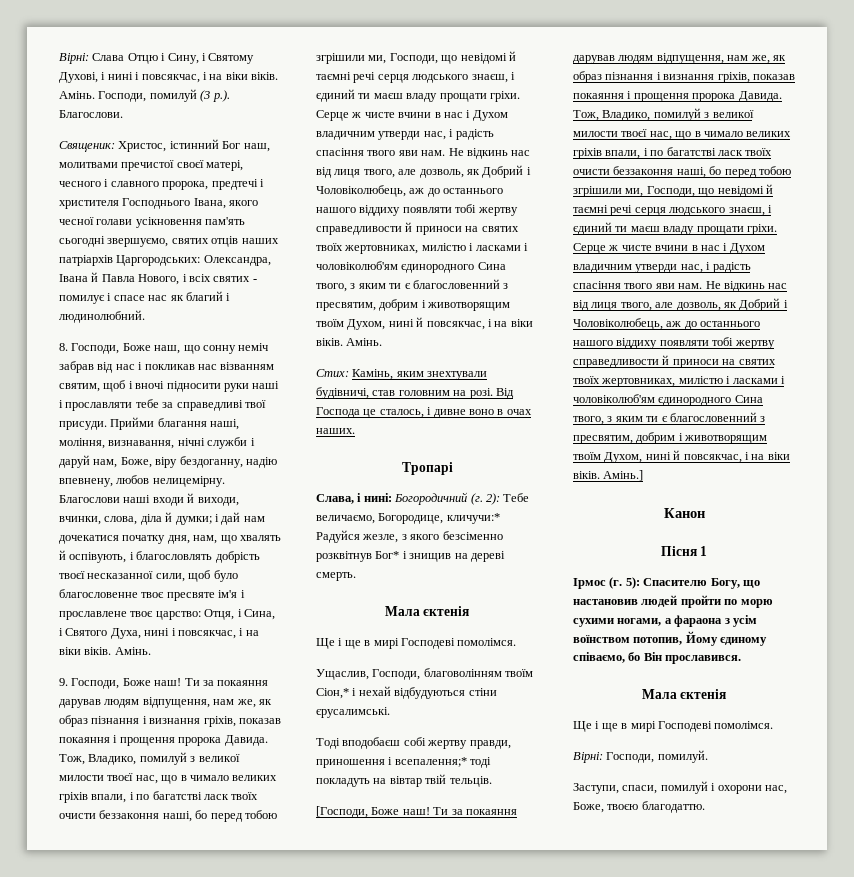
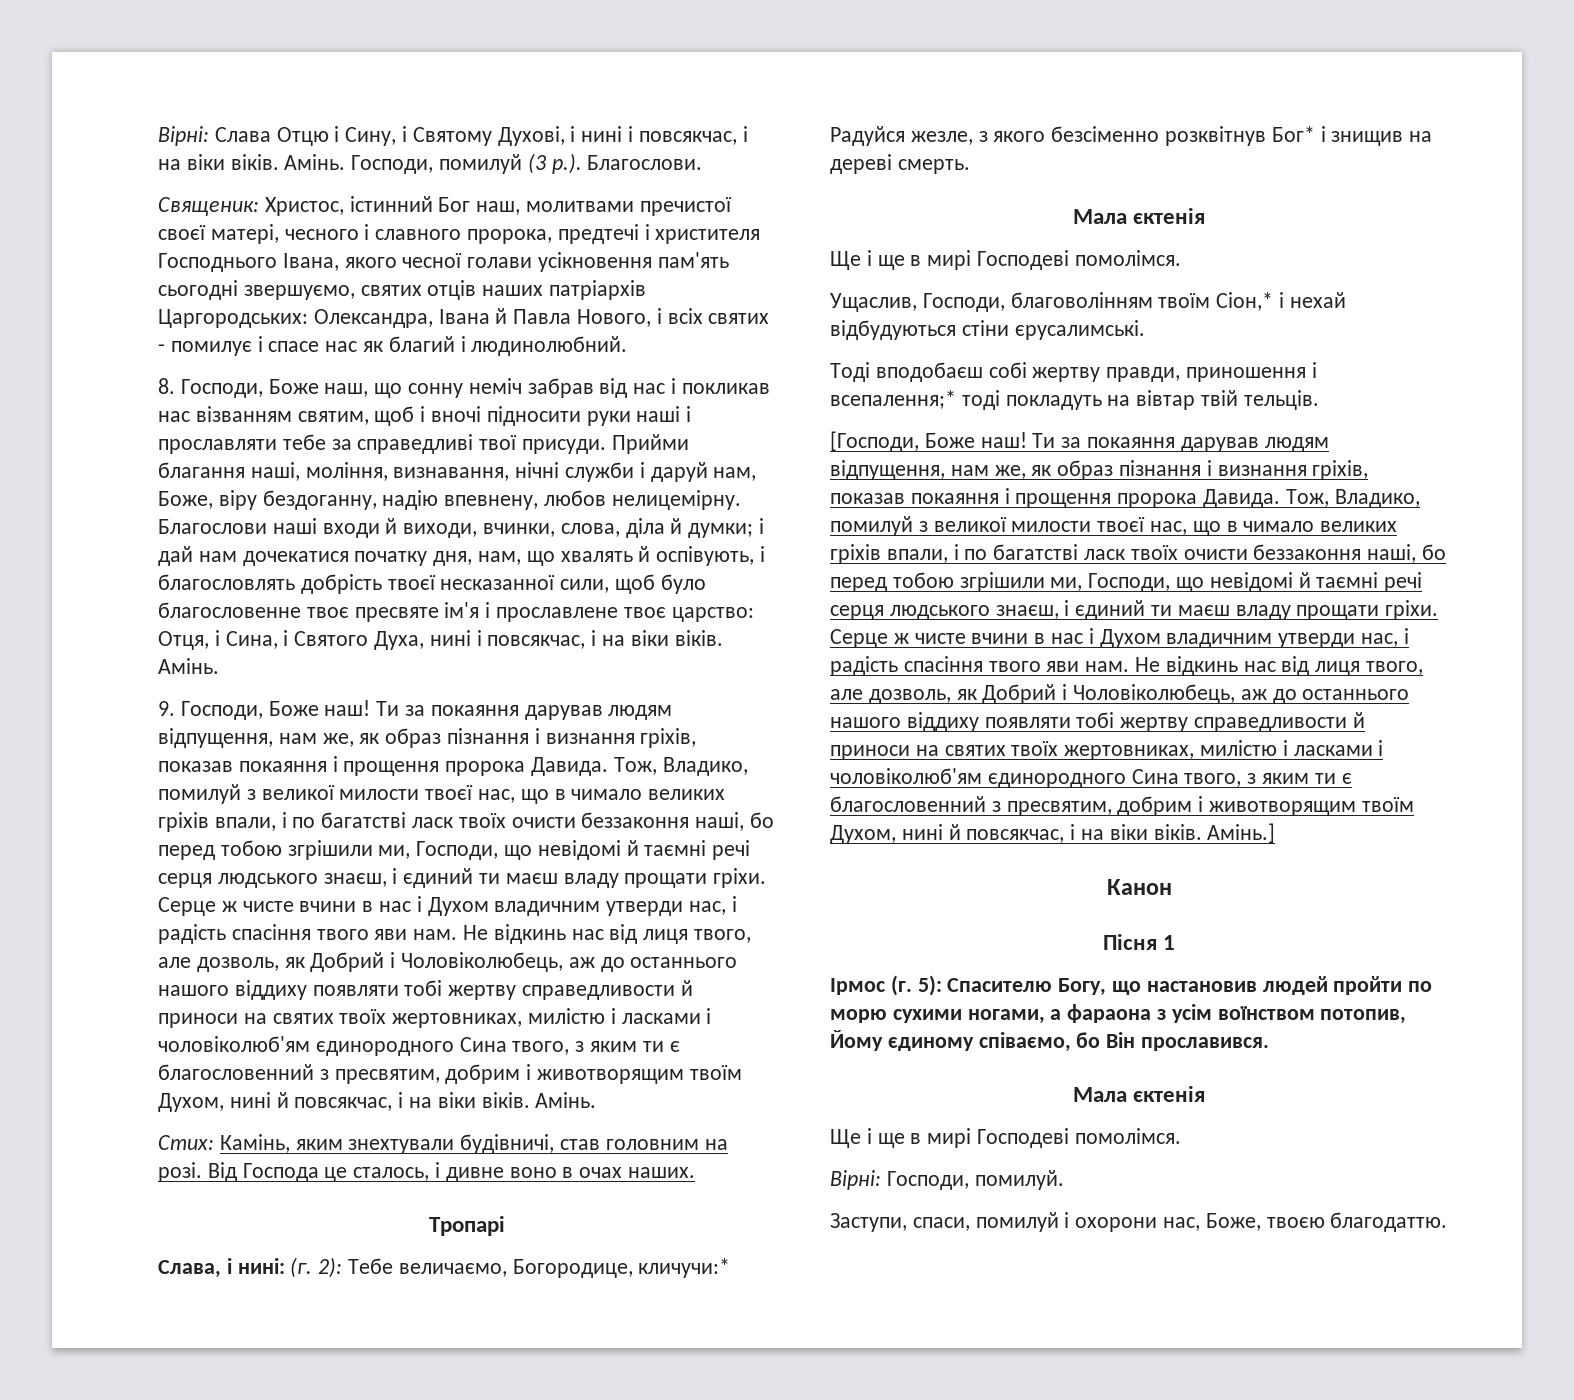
[394,492,469,505] Богородичний -> (285, 1266) none

